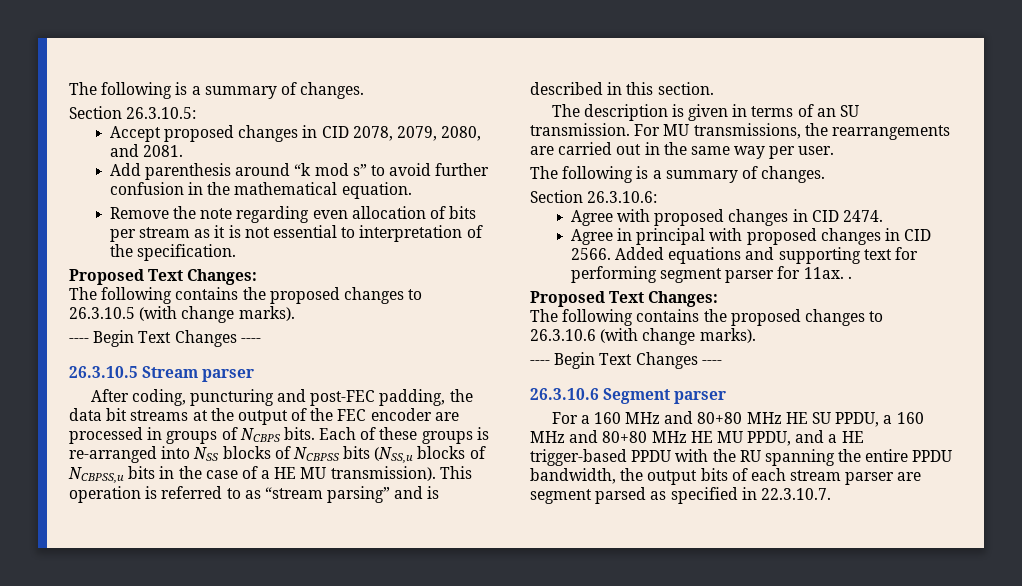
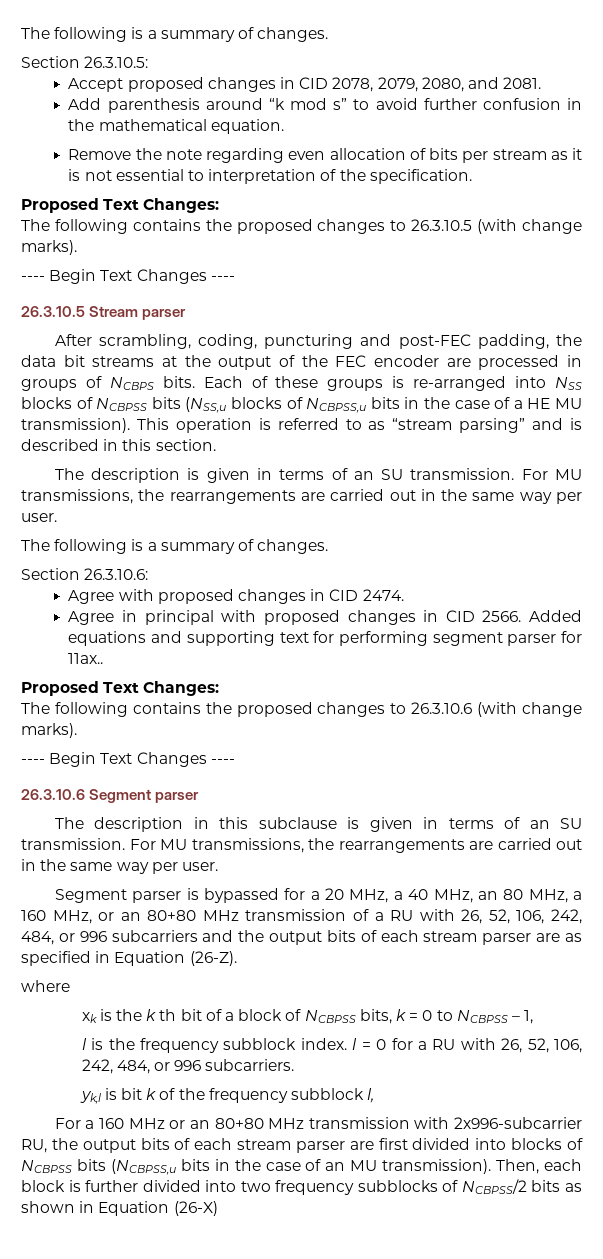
(129, 395) none -> [98,334,191,349] scrambling,
[803,267,852,279] 11ax. . -> [68,653,104,664] 11ax..
[551,411,924,427] [530,430,864,446] [530,449,953,466] [530,468,922,485] [530,487,647,504] For a 160 MHz and 80+80 MHz HE SU PPDU, a 160 MHz and 80+80 MHz HE MU PPDU, and a HE trigger-based PPDU with the RU spanning the entire PPDU bandwidth, the output bits of each stream parser are segment parsed -> [54,817,582,832] [21,838,582,853] [21,859,218,874] [54,888,583,903] [21,909,582,924] [21,930,561,945] The description in this subclause is given in terms of an SU transmission. For MU transmissions, the rearrangements are carried out in the same way per user. // Segment parser is bypassed for a 20 MHz, a 40 MHz, an 80 MHz, a 160 MHz, or an 80+80 MHz transmission of a RU with 26, 52, 106, 242, 484, or 996 subcarriers and the output bits of each stream parser are
[760,488,831,500] 22.3.10.7. -> [114,951,237,966] [21,980,70,992] [81,1009,534,1024] [81,1038,582,1053] [81,1059,295,1074] [79,1088,375,1104] [54,1117,582,1129] [21,1138,584,1153] [21,1159,582,1175] [21,1179,582,1195] [21,1201,218,1216] Equation (26-Z). // where // xk is the k th bit of a block of NCBPSS bits, k = 0 to NCBPSS – 1, // l is the frequency subblock index. l = 0 for a RU with 26, 52, 106, 242, 484, or 996 subcarriers. // yk,l is bit k of the frequency subblock l, // For a 160 MHz or an 80+80 MHz transmission with 2x996-subcarrier RU, the output bits of each stream parser are first divided into blocks of NCBPSS bits (NCBPSS,u bits in the case of an MU transmission). Then, each block is further divided into two frequency subblocks of NCBPSS/2 bits as shown in Equation (26-X)

